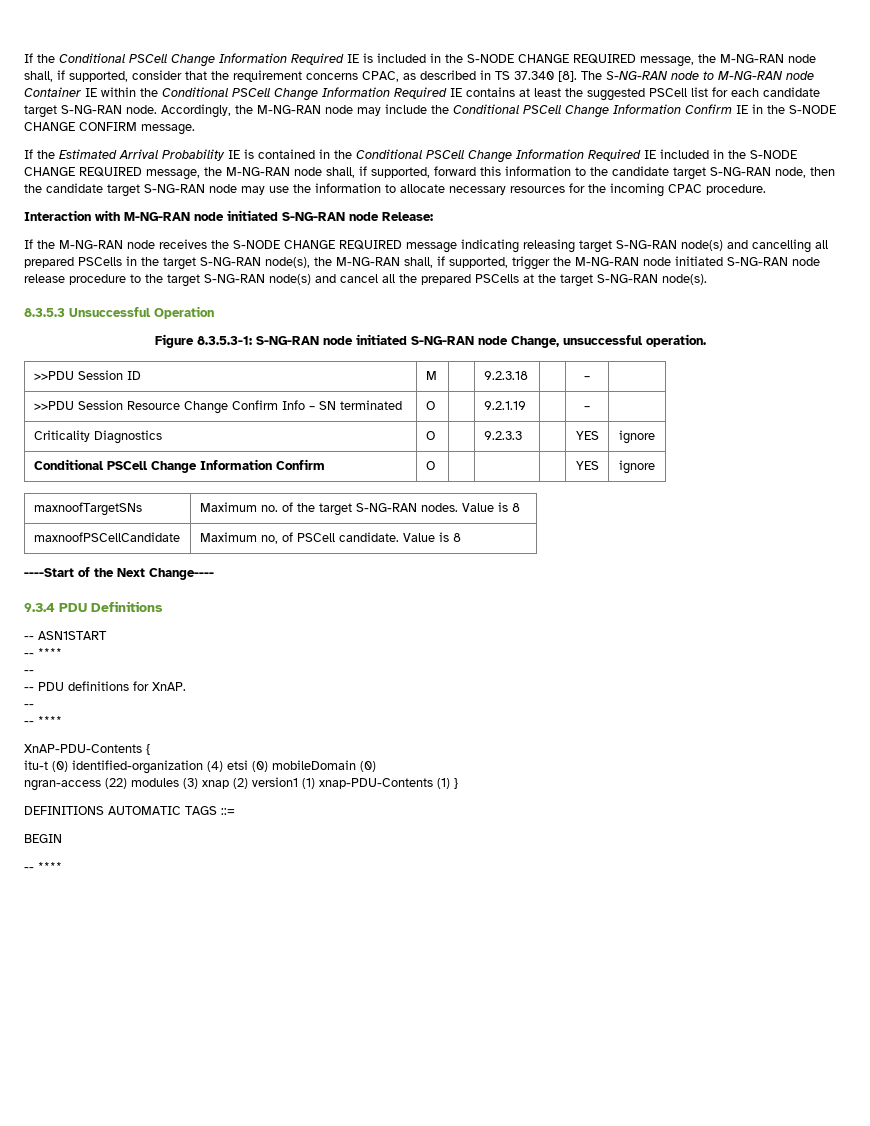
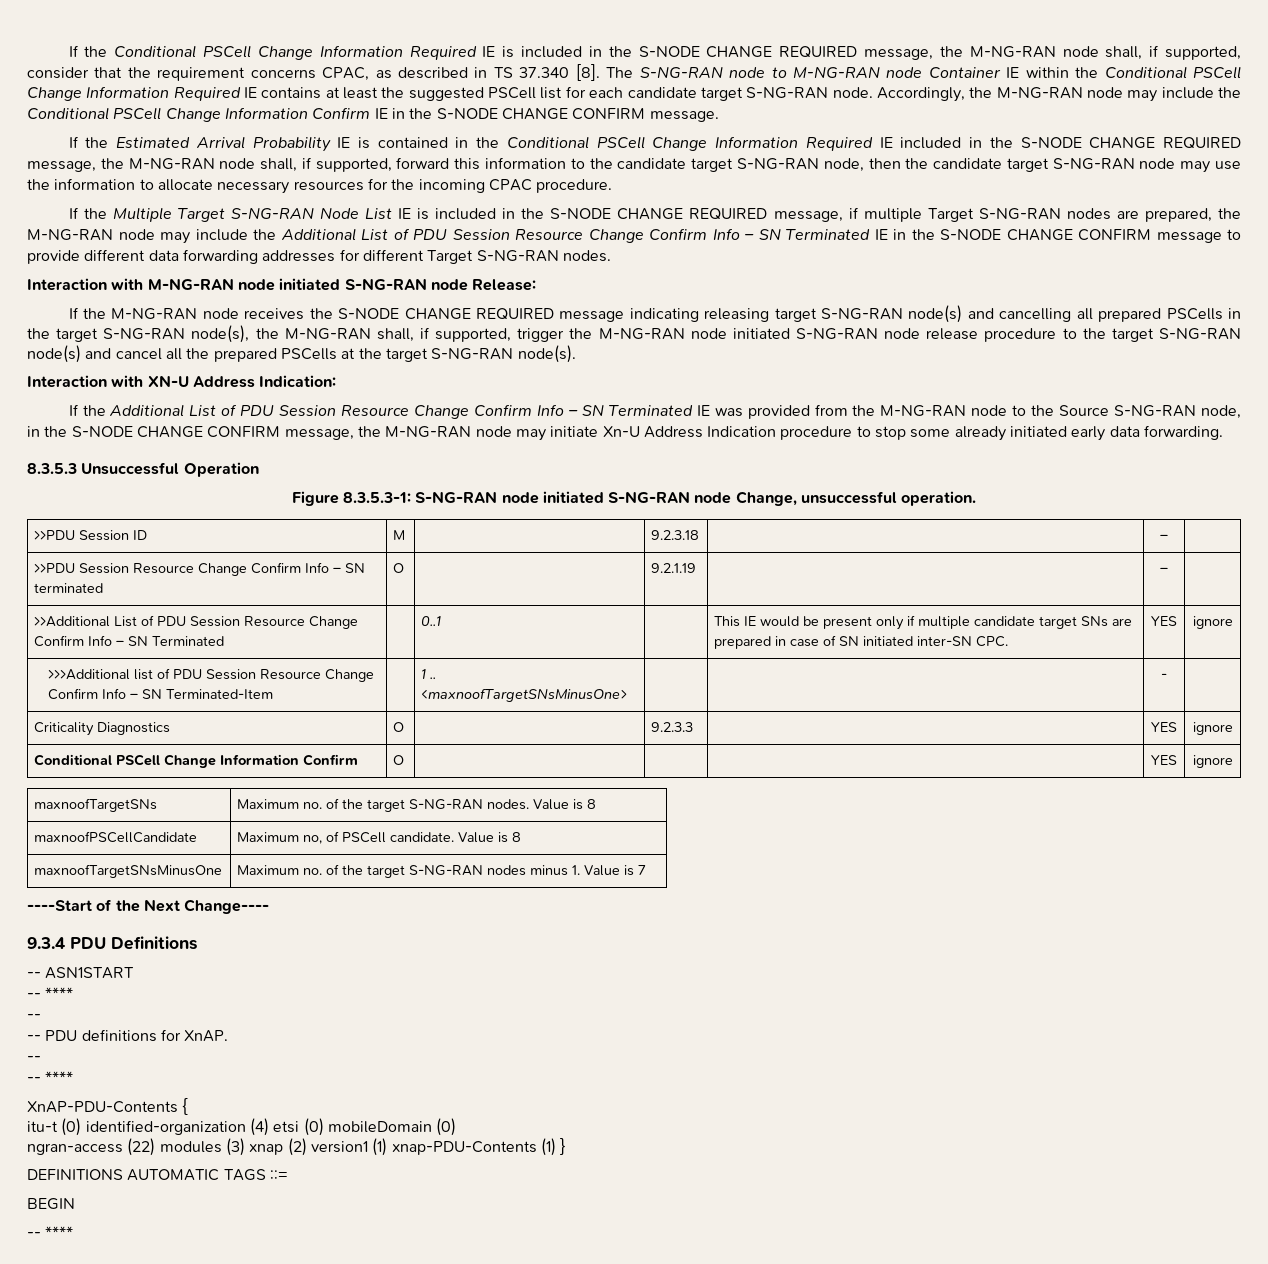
(766, 189) none -> [68,207,1242,222] [27,228,1241,244] [27,249,611,264] // If the Multiple Target S-NG-RAN Node List IE is included in the S-NODE CHANGE REQUIRED message, if multiple Target S-NG-RAN nodes are prepared, the M-NG-RAN node may include the Additional List of PDU Session Resource Change Confirm Info – SN Terminated IE in the S-NODE CHANGE CONFIRM message to provide different data forwarding addresses for different Target S-NG-RAN nodes.
(707, 279) none -> [27,375,337,388] [68,404,1241,419] [27,425,1224,441] // Interaction with XN-U Address Indication: // If the Additional List of PDU Session Resource Change Confirm Info – SN Terminated IE was provided from the M-NG-RAN node to the Source S-NG-RAN node, in the S-NODE CHANGE CONFIRM message, the M-NG-RAN node may initiate Xn-U Address Indication procedure to stop some already initiated early data forwarding.
(590, 408) none -> [34,615,359,629] [34,635,225,647] [421,616,442,626] [714,615,1133,630] [714,635,1009,649] [1151,616,1177,626] [1192,616,1233,629] [48,668,375,682] [48,688,274,700] [421,669,437,679] [421,688,628,702] [1161,673,1167,679] // >>Additional List of PDU Session Resource Change Confirm Info – SN Terminated | | 0..1 | | This IE would be present only if multiple candidate target SNs are prepared in case of SN initiated inter-SN CPC. | YES | ignore // >>>Additional list of PDU Session Resource Change Confirm Info – SN Terminated-Item | | 1 .. <maxnoofTargetSNsMinusOne> | | | - |
(461, 537) none -> [34,864,223,878] [237,864,647,878] // maxnoofTargetSNsMinusOne | Maximum no. of the target S-NG-RAN nodes minus 1. Value is 7

